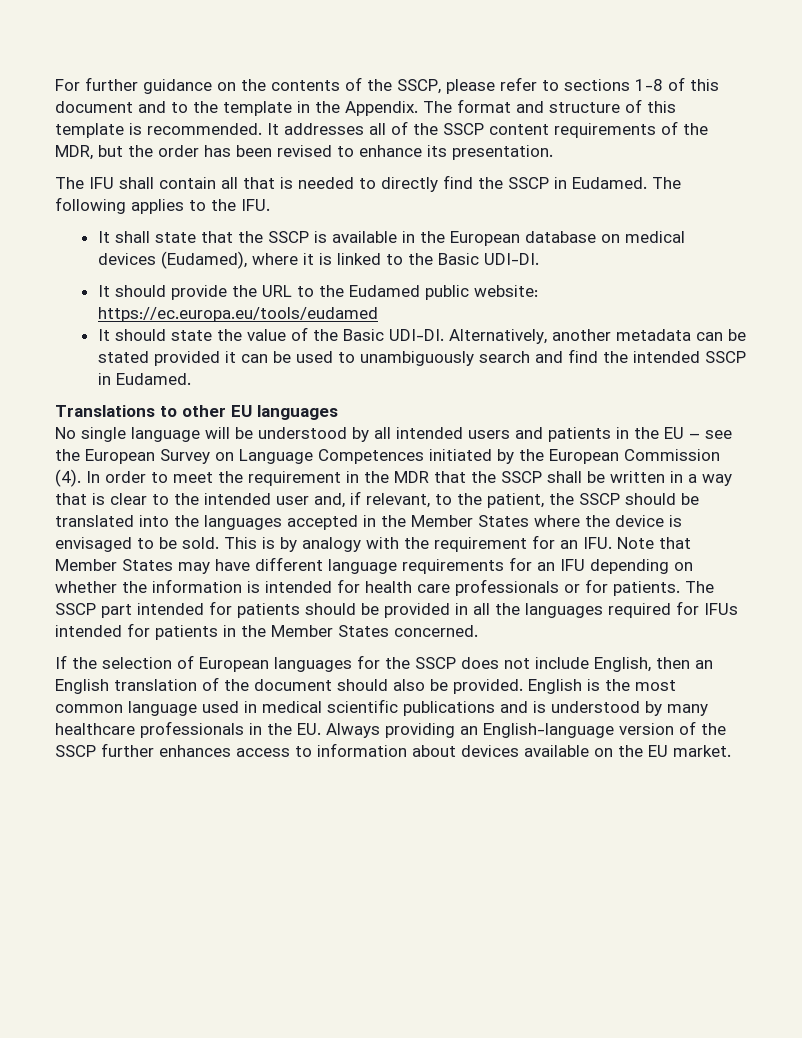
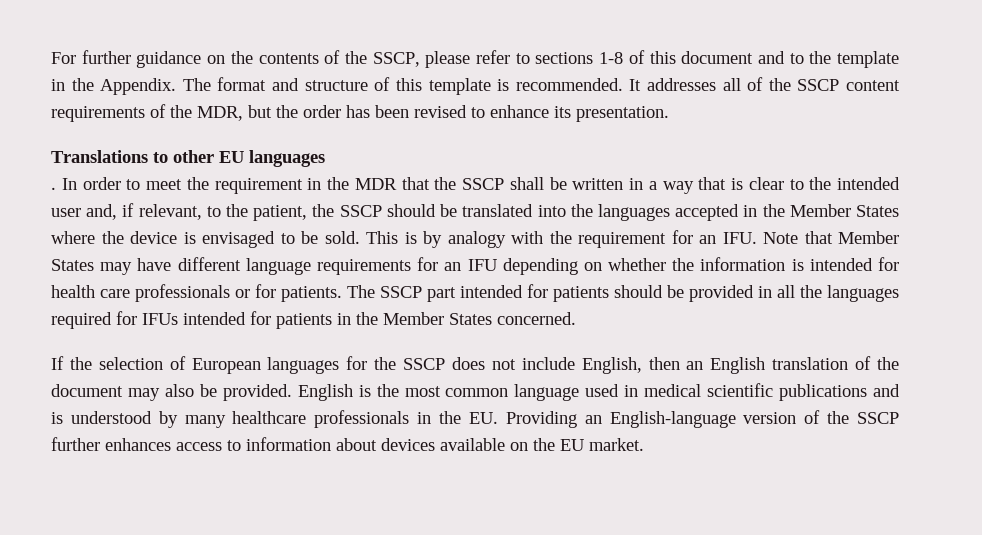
[55,175,681,192] [55,197,270,214] [97,231,685,246] [97,251,539,269] [97,285,538,300] [97,307,378,322] [97,327,746,344] [97,349,746,366] [97,373,191,385] // The IFU shall contain all that is needed to directly find the SSCP in Eudamed. The following applies to the IFU. // It shall state that the SSCP is available in the European database on medical devices (Eudamed), where it is linked to the Basic UDI-DI. // It should provide the URL to the Eudamed public website: https://ec.europa.eu/tools/eudamed // It should state the value of the Basic UDI-DI. Alternatively, another metadata can be stated provided it can be used to unambiguously search and find the intended SSCP in Eudamed. -> (669, 114) none
[55,427,732,442] [55,449,720,464] [55,469,81,487] No single language will be understood by all intended users and patients in the EU – see the European Survey on Language Competences initiated by the European Commission (4). -> [51,187,56,190] .
[337,679,388,691] should -> [127,388,160,401] may
[326,723,455,738] Always providing -> [505,411,577,428] Providing

